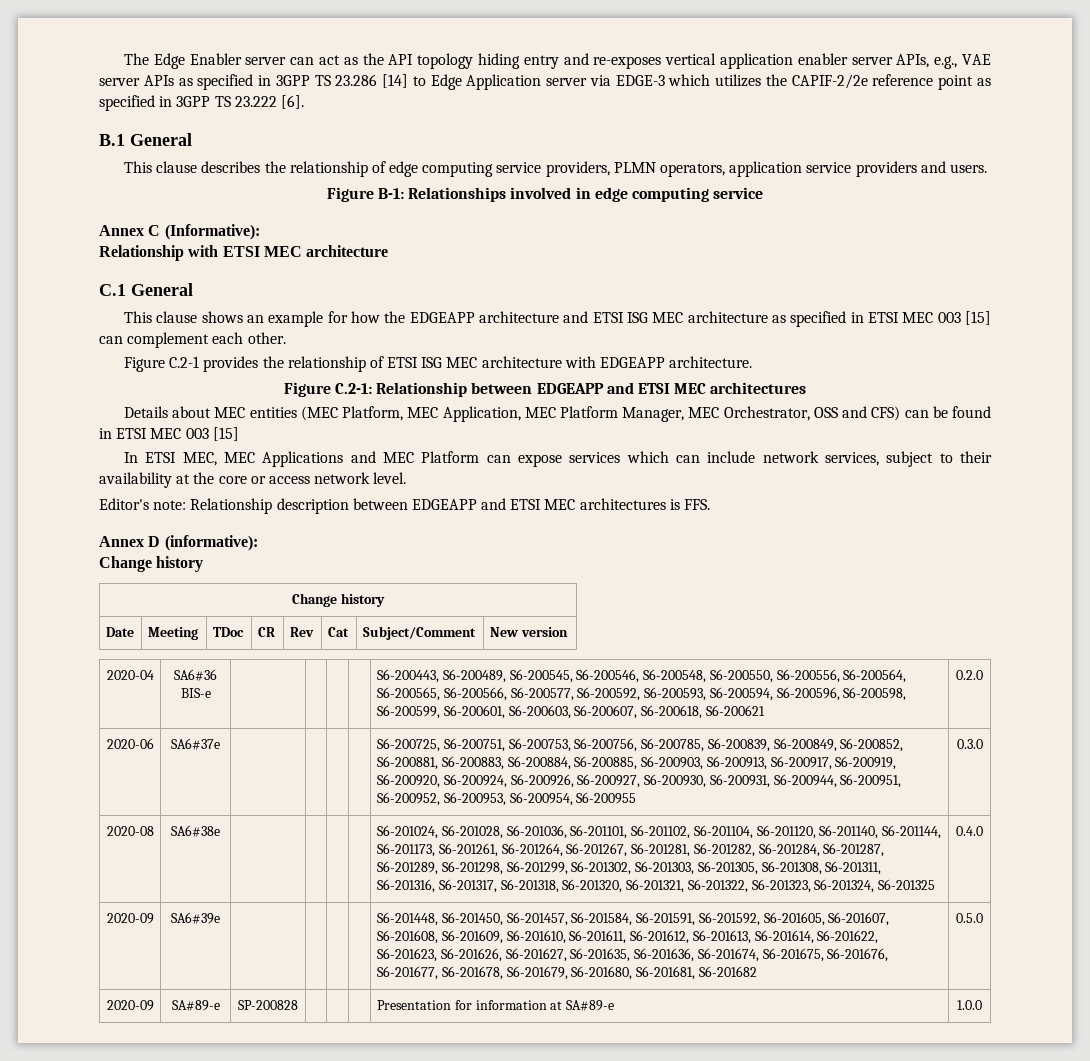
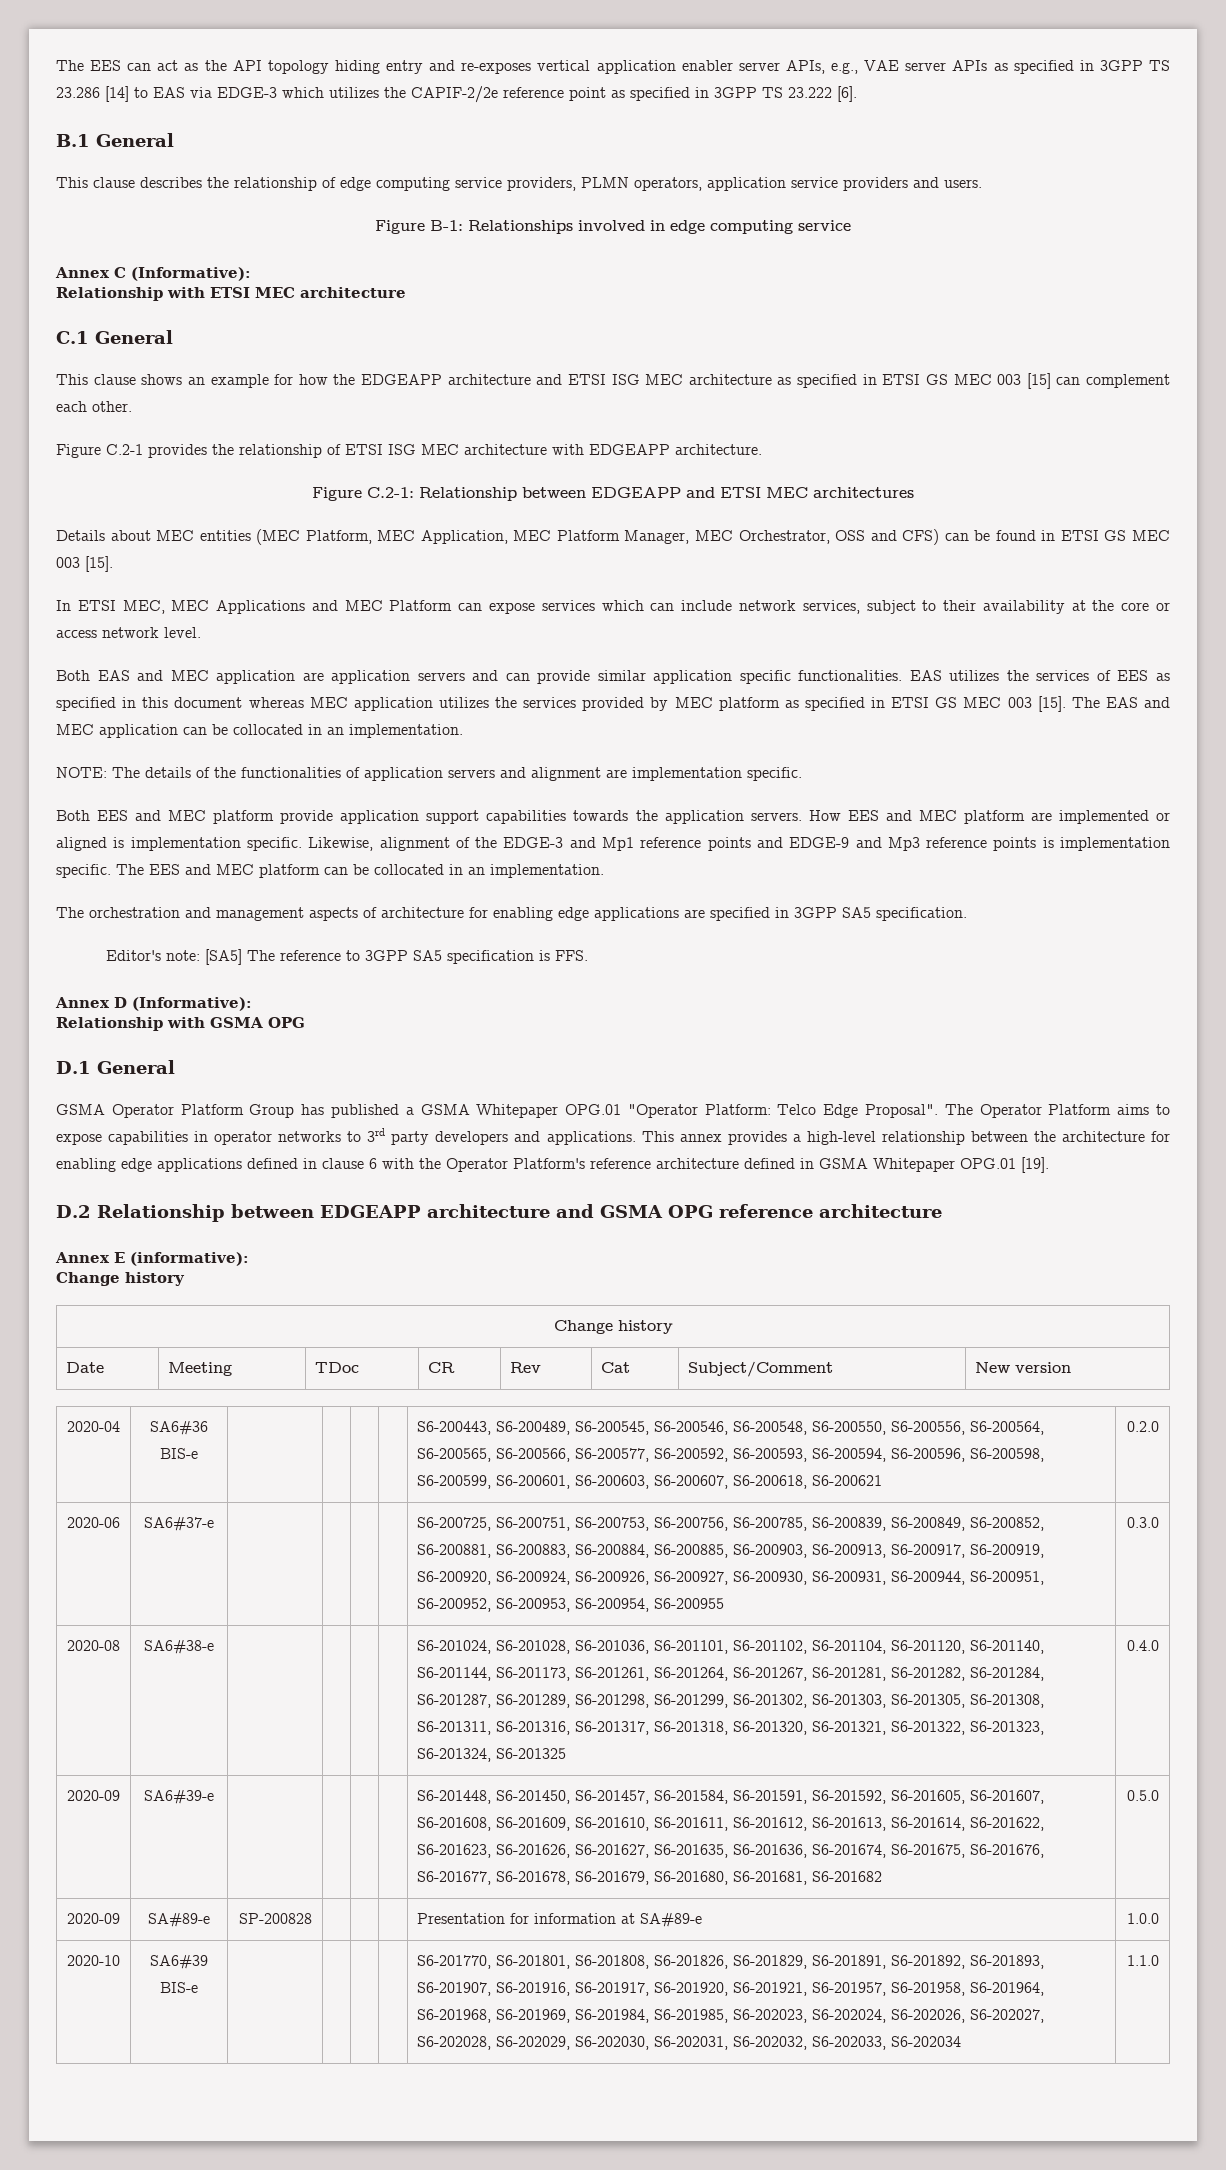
[123,53,287,69] The Edge Enabler server -> [56,60,122,71] The EES
[430,74,588,90] Edge Application server -> [153,87,185,98] EAS
(899, 317) none -> [925,374,948,385] GS
[150,427,239,441] MEC 003 [15] -> [1104,530,1170,541] [56,556,113,572] GS MEC 003 [15].
[99,498,711,514] [99,536,161,547] Editor's note: Relationship description between EDGEAPP and ETSI MEC architectures is FFS. // Annex D -> [56,670,1171,684] [56,696,1170,712] [56,724,463,738] [56,767,802,781] [56,810,1170,824] [56,837,1170,851] [56,864,604,878] [56,907,967,921] [106,949,589,965] [55,997,252,1011] [56,1017,305,1031] [56,1060,175,1074] [56,1104,1170,1118] [56,1128,1170,1145] [56,1157,1049,1173] [56,1204,942,1222] [55,1252,125,1263] Both EAS and MEC application are application servers and can provide similar application specific functionalities. EAS utilizes the services of EES as specified in this document whereas MEC application utilizes the services provided by MEC platform as specified in ETSI GS MEC 003 [15]. The EAS and MEC application can be collocated in an implementation. // NOTE: The details of the functionalities of application servers and alignment are implementation specific. // Both EES and MEC platform provide application support capabilities towards the application servers. How EES and MEC platform are implemented or aligned is implementation specific. Likewise, alignment of the EDGE-3 and Mp1 reference points and EDGE-9 and Mp3 reference points is implementation specific. The EES and MEC platform can be collocated in an implementation. // The orchestration and management aspects of architecture for enabling edge applications are specified in 3GPP SA5 specification. // Editor's note: [SA5] The reference to 3GPP SA5 specification is FFS. // Annex D (Informative): // Relationship with GSMA OPG // D.1 General // GSMA Operator Platform Group has published a GSMA Whitepaper OPG.01 "Operator Platform: Telco Edge Proposal". The Operator Platform aims to expose capabilities in operator networks to 3rd party developers and applications. This annex provides a high-level relationship between the architecture for enabling edge applications defined in clause 6 with the Operator Platform's reference architecture defined in GSMA Whitepaper OPG.01 [19]. // D.2 Relationship between EDGEAPP architecture and GSMA OPG reference architecture // Annex E
[171,738,220,750] SA6#37e -> [144,1517,214,1531] SA6#37-e
[171,825,220,837] SA6#38e -> [144,1640,214,1654] SA6#38-e
[171,912,220,924] SA6#39e -> [144,1790,214,1804] SA6#39-e
(982, 1005) none -> [67,1955,120,1966] [150,1955,208,1969] [160,1982,198,1993] [417,1955,1045,1969] [417,1982,1045,1996] [417,2009,1045,2023] [417,2036,962,2050] [1126,1955,1159,1966] // 2020-10 | SA6#39 BIS-e | | | | | S6-201770, S6-201801, S6-201808, S6-201826, S6-201829, S6-201891, S6-201892, S6-201893, S6-201907, S6-201916, S6-201917, S6-201920, S6-201921, S6-201957, S6-201958, S6-201964, S6-201968, S6-201969, S6-201984, S6-201985, S6-202023, S6-202024, S6-202026, S6-202027, S6-202028, S6-202029, S6-202030, S6-202031, S6-202032, S6-202033, S6-202034 | 1.1.0

